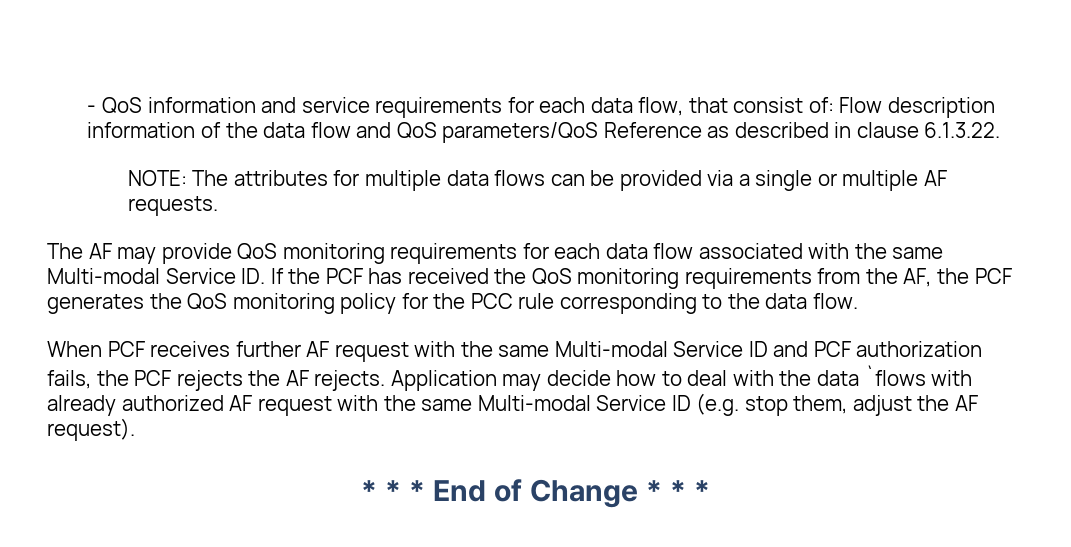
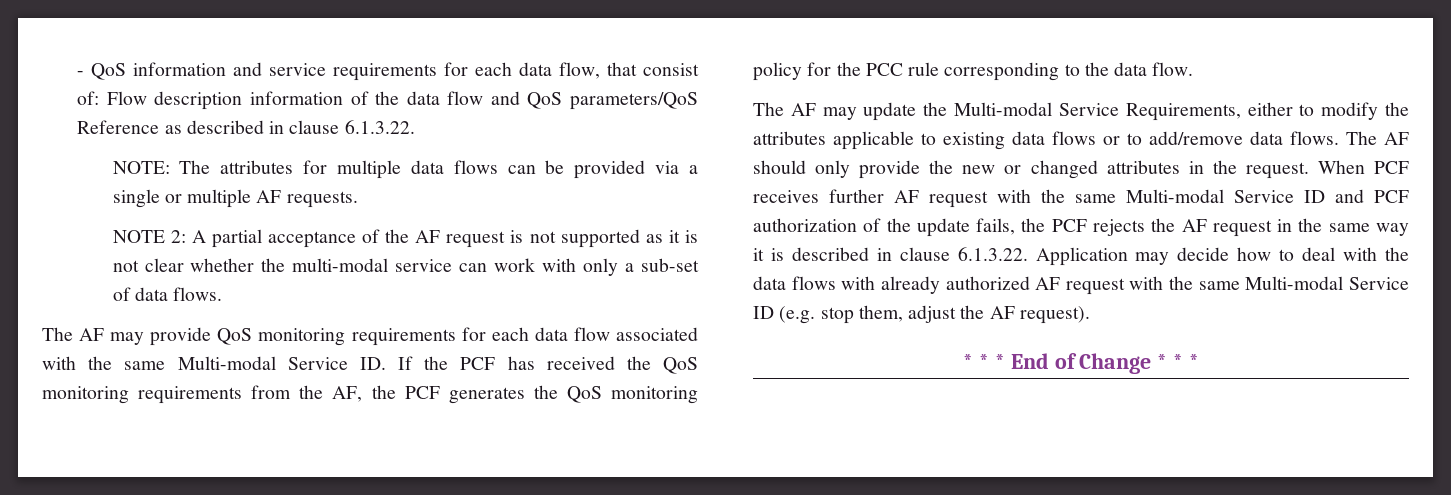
(218, 206) none -> [112,229,698,248] [112,258,700,276] [112,287,223,301] // NOTE 2: A partial acceptance of the AF request is not supported as it is not clear whether the multi-modal service can work with only a sub-set of data flows.
(858, 301) none -> [753,102,1409,121] [753,131,1409,150] [753,160,1309,179] The AF may update the Multi-modal Service Requirements, either to modify the attributes applicable to existing data flows or to add/remove data flows. The AF should only provide the new or changed attributes in the request.
(983, 349) none -> [863,218,970,237] of the update
[314,370,386,391] rejects. -> [1212,218,1409,237] [753,247,1028,261] request in the same way it is described in clause 6.1.3.22.
[864,365,926,386] `flows -> [791,276,836,290] flows

